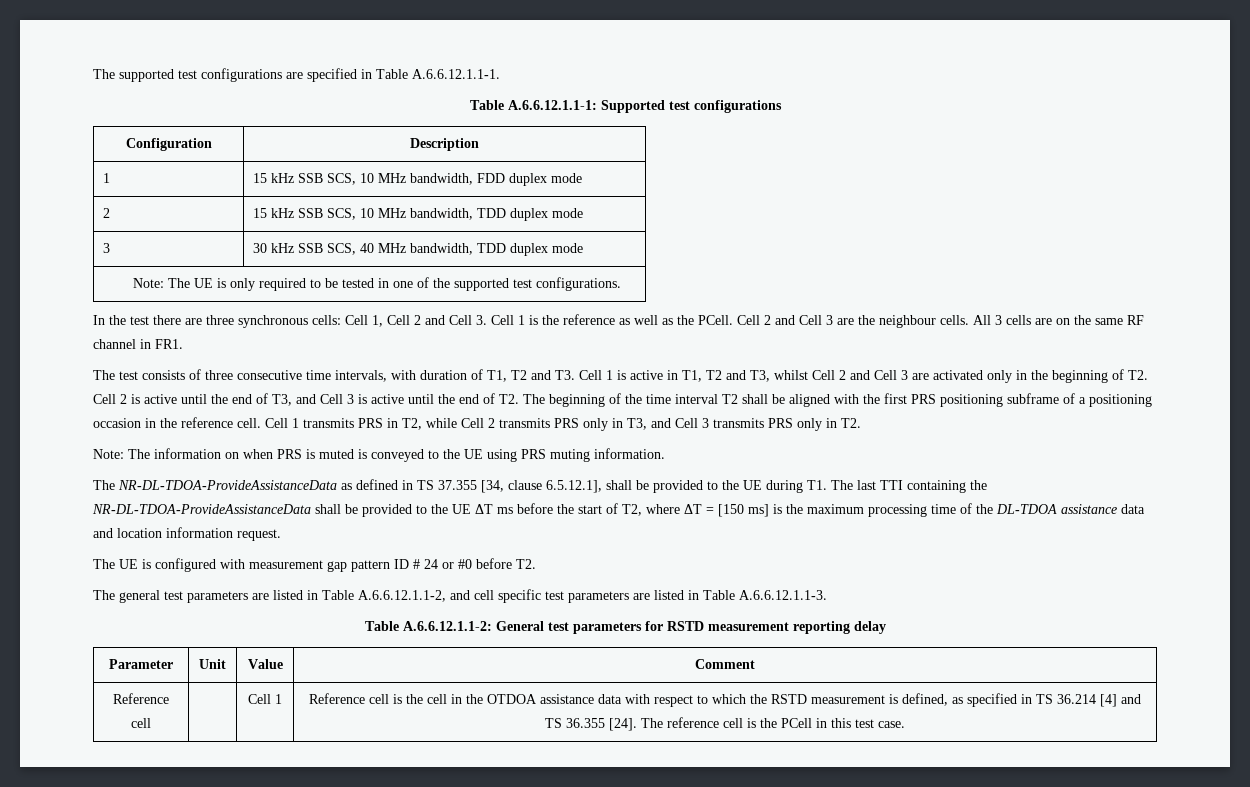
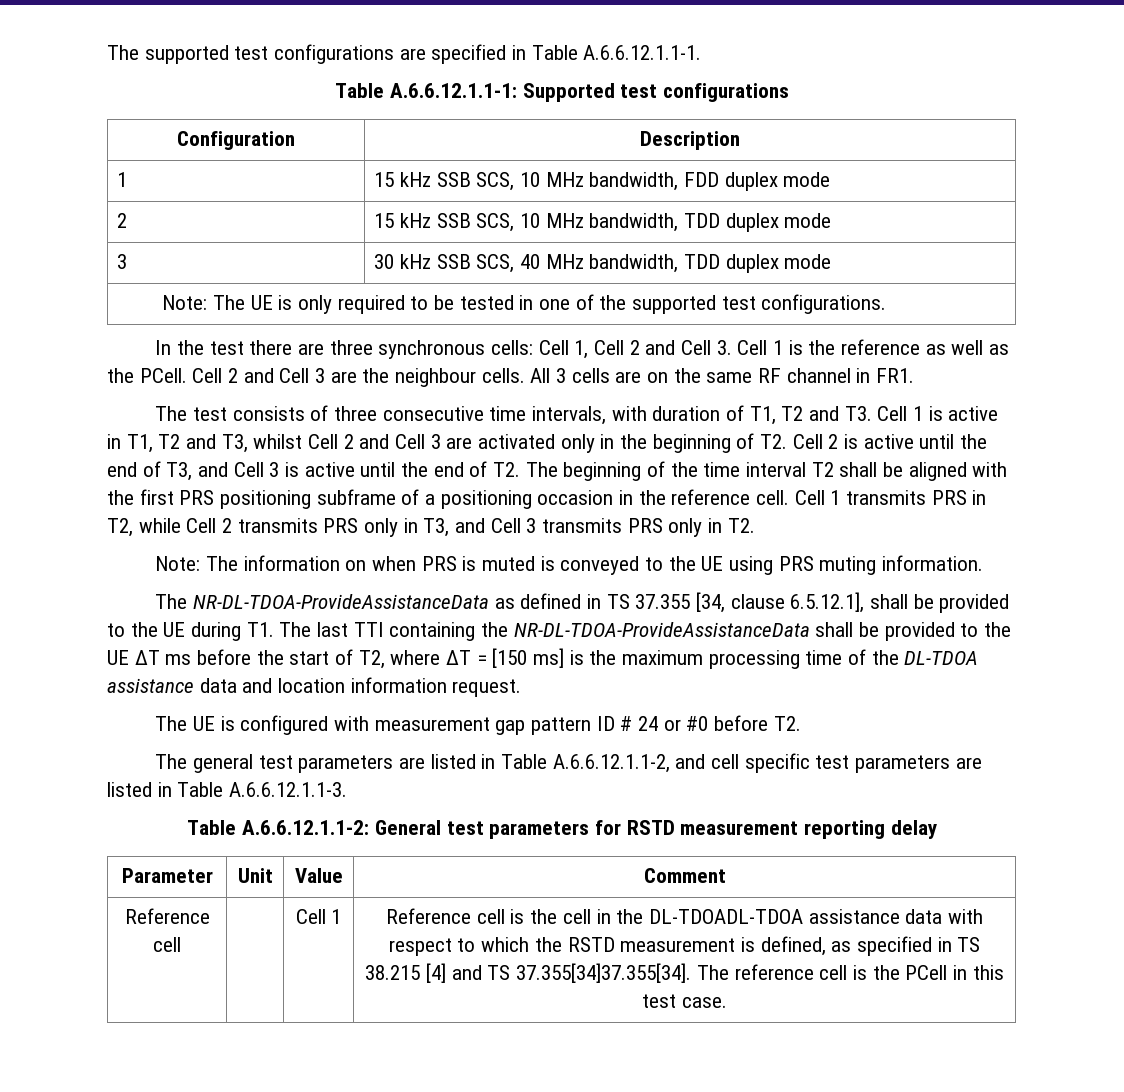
[487,694,537,704] OTDOA -> [648,909,803,924] DL-TDOADL-TDOA
[1057,694,1096,704] 36.214 -> [365,965,421,980] 38.215
[566,718,637,731] 36.355 [24]. -> [516,963,692,983] 37.355[34]37.355[34].

